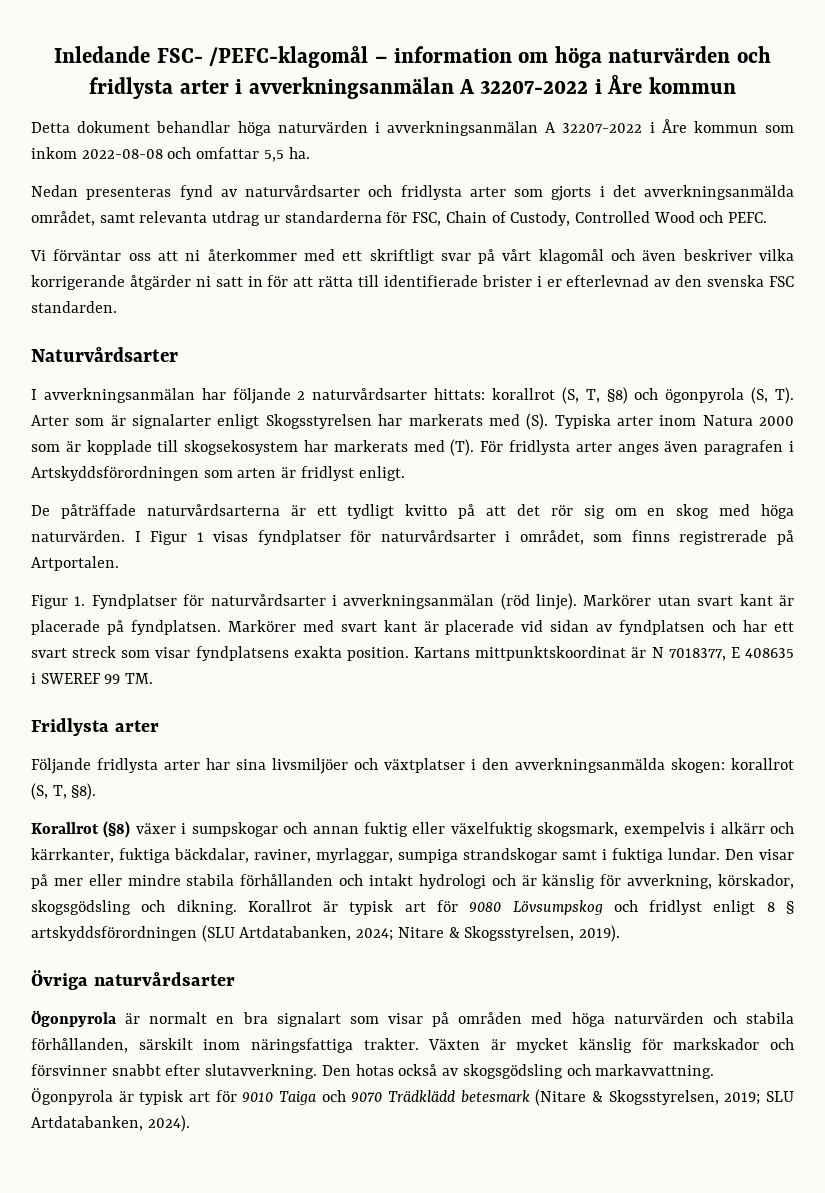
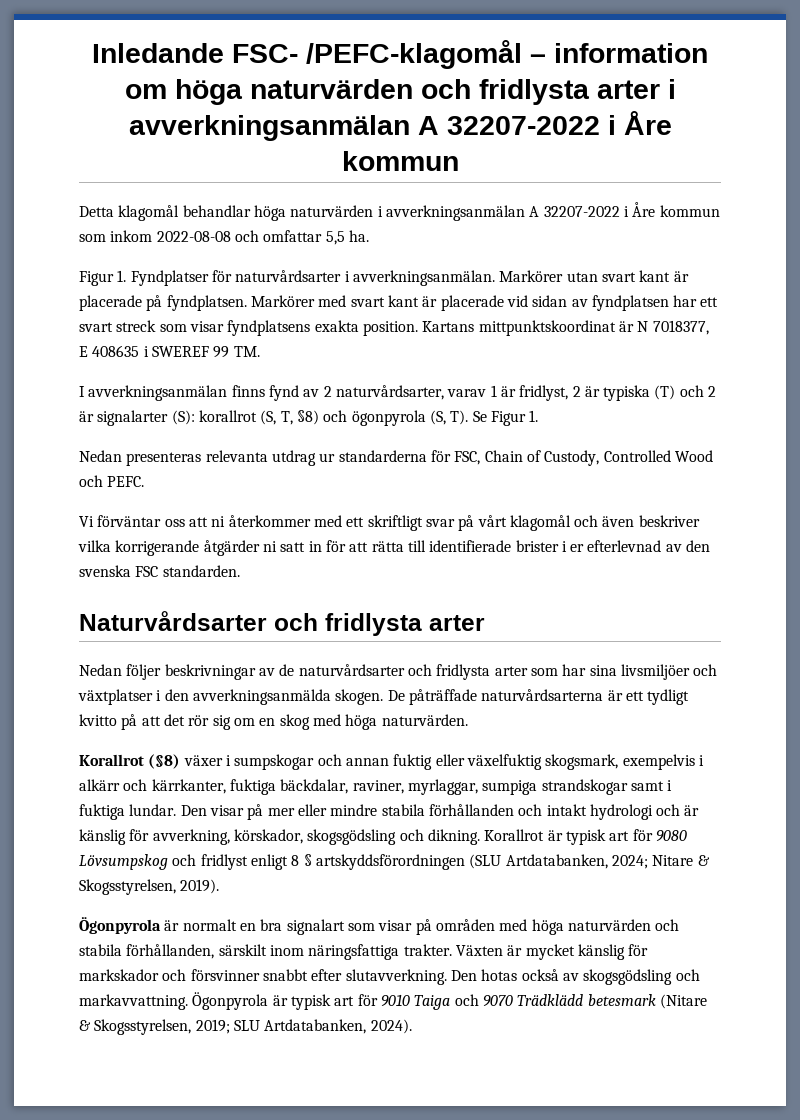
[77,121,151,133] dokument -> [118,205,180,221] klagomål
[31,185,794,201] [31,211,135,226] Nedan presenteras fynd av naturvårdsarter och fridlysta arter som gjorts i det avverkningsanmälda området, samt -> [79,270,689,286] [79,295,719,311] [79,320,709,336] [79,345,260,358] [79,385,717,401] [79,410,539,426] [79,450,202,466] Figur 1. Fyndplatser för naturvårdsarter i avverkningsanmälan. Markörer utan svart kant är placerade på fyndplatsen. Markörer med svart kant är placerade vid sidan av fyndplatsen har ett svart streck som visar fyndplatsens exakta position. Kartans mittpunktskoordinat är N 7018377, E 408635 i SWEREF 99 TM. // I avverkningsanmälan finns fynd av 2 naturvårdsarter, varav 1 är fridlyst, 2 är typiska (T) och 2 är signalarter (S): korallrot (S, T, §8) och ögonpyrola (S, T). Se Figur 1. // Nedan presenteras
[31,387,795,404] [31,413,795,430] [31,439,794,456] [31,466,405,481] // I avverkningsanmälan har följande 2 naturvårdsarter hittats: korallrot (S, T, §8) och ögonpyrola (S, T). Arter som är signalarter enligt Skogsstyrelsen har markerats med (S). Typiska arter inom Natura 2000 som är kopplade till skogsekosystem har markerats med (T). För fridlysta arter anges även paragrafen i Artskyddsförordningen som arten är fridlyst enligt. // -> [274,613,485,636] [79,664,718,680] [78,689,384,705] och fridlysta arter // Nedan följer beskrivningar av de naturvårdsarter och fridlysta arter som har sina livsmiljöer och växtplatser i den avverkningsanmälda skogen.
[134,530,795,545] [31,556,119,571] [31,593,794,610] [31,620,794,635] [31,646,795,661] [31,673,154,684] [31,718,159,736] [31,758,794,774] [31,783,97,800] I Figur 1 visas fyndplatser för naturvårdsarter i området, som finns registrerade på Artportalen. // Figur 1. Fyndplatser för naturvårdsarter i avverkningsanmälan (röd linje). Markörer utan svart kant är placerade på fyndplatsen. Markörer med svart kant är placerade vid sidan av fyndplatsen och har ett svart streck som visar fyndplatsens exakta position. Kartans mittpunktskoordinat är N 7018377, E 408635 i SWEREF 99 TM. // Fridlysta arter // Följande fridlysta arter har sina livsmiljöer och växtplatser i den avverkningsanmälda skogen: korallrot (S, T, §8). -> (468, 720) none
[31,970,235,990] // Övriga naturvårdsarter -> (220, 886) none

